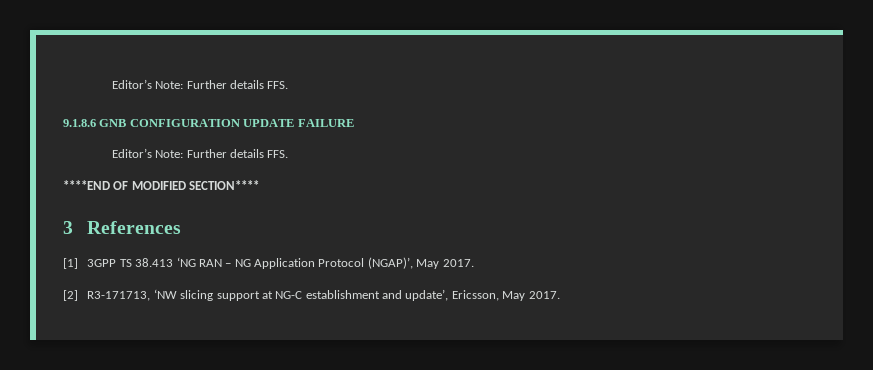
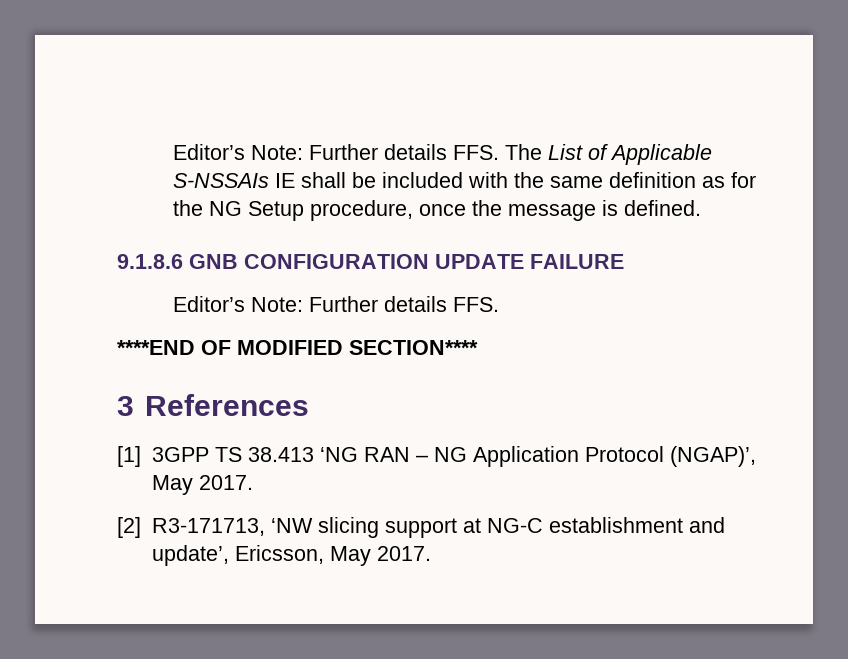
[111,79,289,89] Editor’s Note: Further details FFS. -> [173,144,713,165] [173,172,757,188] [173,200,702,221] Editor’s Note: Further details FFS. The List of Applicable S-NSSAIs IE shall be included with the same definition as for the NG Setup procedure, once the message is defined.

